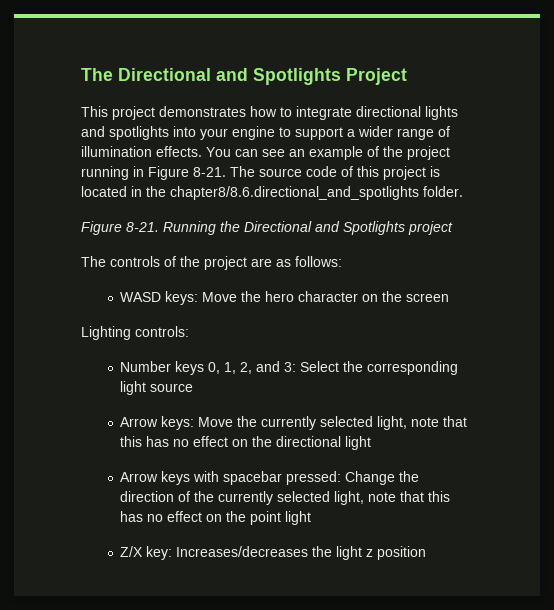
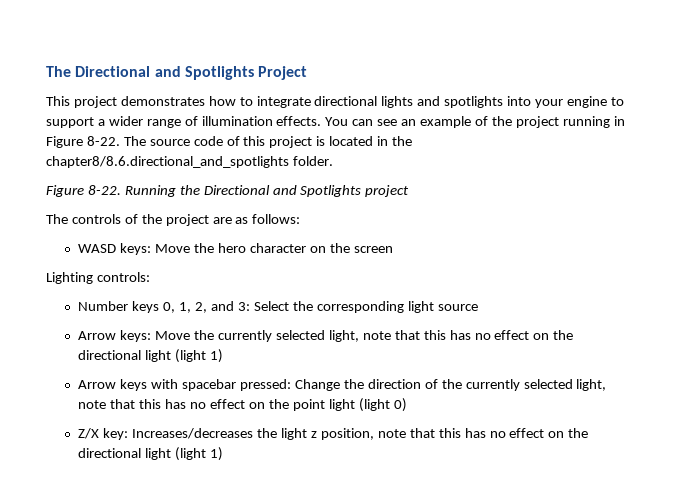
[193,167,226,177] 8-21. -> [86,136,120,146] 8-22.
[126,222,159,232] 8-21. -> [87,185,121,195] 8-22.
(372, 443) none -> [175,349,224,363] (light 1)
(312, 518) none -> [358,398,407,412] (light 0)
[377,546,427,560] position -> [320,428,589,440] [78,447,224,461] position, note that this has no effect on the directional light (light 1)

